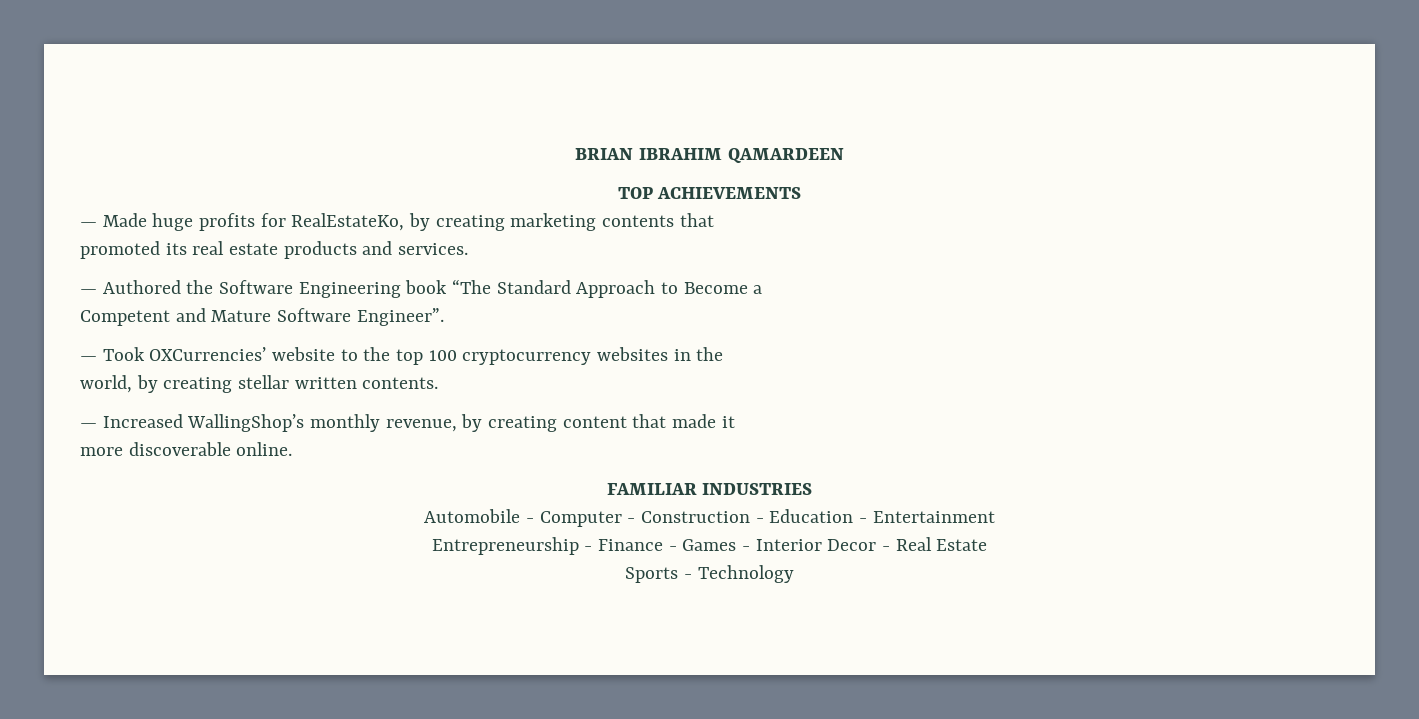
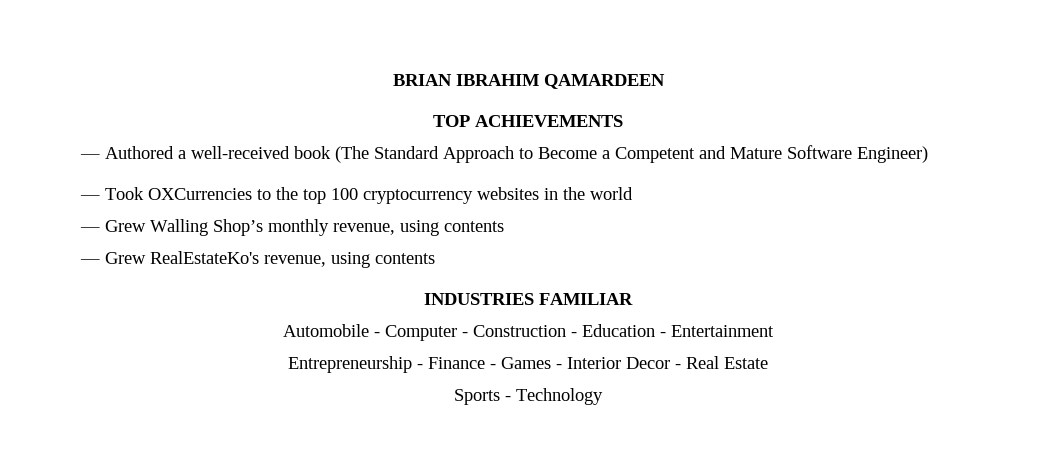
[102,213,714,231] [80,241,469,259] [80,279,492,298] Made huge profits for RealEstateKo, by creating marketing contents that // promoted its real estate products and services. // — Authored the Software Engineering book “The -> [105,146,369,163] Authored a well-received book (The
(763, 289) // -> (610, 154) none
[356,308,444,326] Engineer”. -> [857,146,928,163] Engineer)
[149,347,336,361] OXCurrencies’ website -> [148,188,252,200] OXCurrencies
[80,375,439,393] [80,414,735,432] [80,442,293,456] // world, by creating stellar written contents. // — Increased WallingShop’s monthly revenue, by creating content that made it // more discoverable online. // -> [590,187,633,200] [80,219,504,236] [80,251,435,268] [424,293,534,305] world // — Grew Walling Shop’s monthly revenue, using contents // — Grew RealEstateKo's revenue, using contents // INDUSTRIES
[702,483,813,495] INDUSTRIES -> (633, 299) none

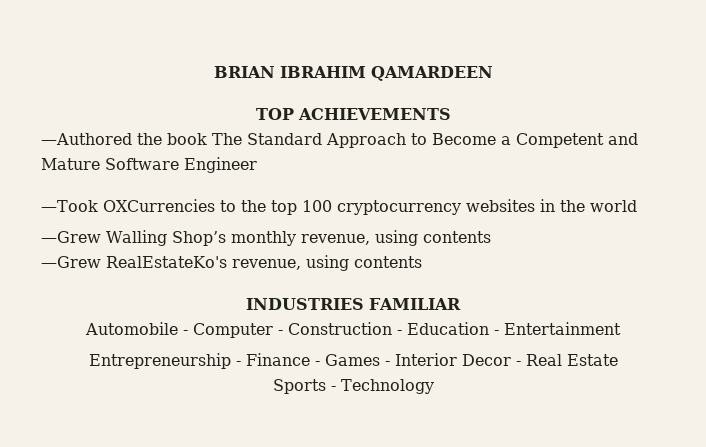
[80,146,369,163] — Authored a well-received book (The -> [41,133,242,145] —Authored the book The
[857,146,928,163] [80,187,144,200] Engineer) // — Took -> [184,157,257,173] [41,200,98,212] Engineer // —Took
[80,220,146,232] — Grew -> [41,231,101,243] —Grew
[80,252,146,264] — Grew -> [41,256,101,268] —Grew

